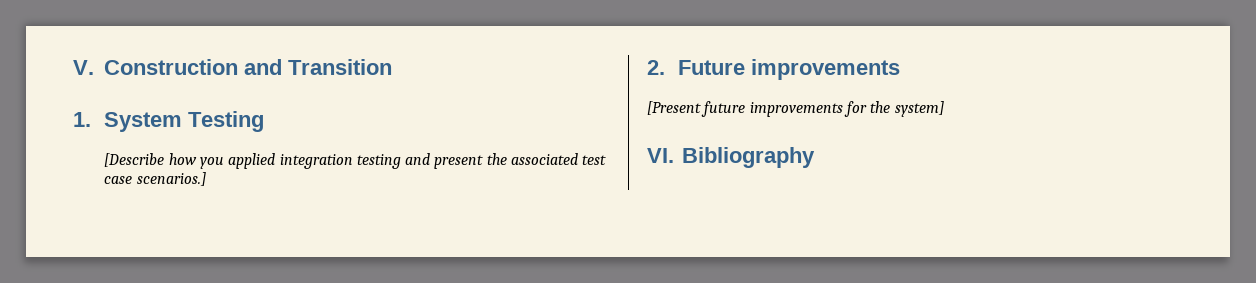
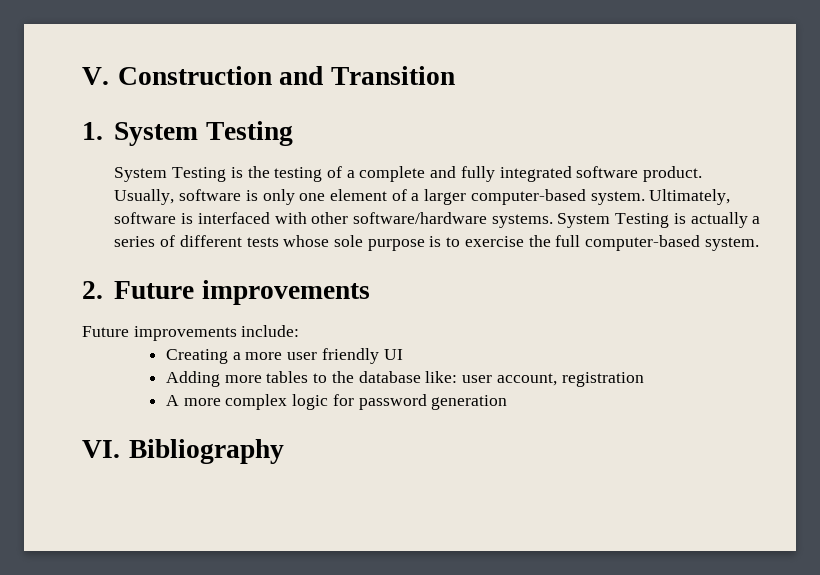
[104,153,607,169] [104,172,206,186] [647,59,901,80] [647,101,944,117] [Describe how you applied integration testing and present the associated test case scenarios.] // 2. Future improvements // [Present future improvements for the system] -> [114,166,703,182] [114,189,731,205] [114,212,761,228] [114,235,759,251] [82,280,370,305] [82,325,300,341] [166,348,403,364] [166,371,644,387] [166,394,508,410] System Testing is the testing of a complete and fully integrated software product. Usually, software is only one element of a larger computer-based system. Ultimately, software is interfaced with other software/hardware systems. System Testing is actually a series of different tests whose sole purpose is to exercise the full computer-based system. // 2. Future improvements // Future improvements include: // Creating a more user friendly UI // Adding more tables to the database like: user account, registration // A more complex logic for password generation

